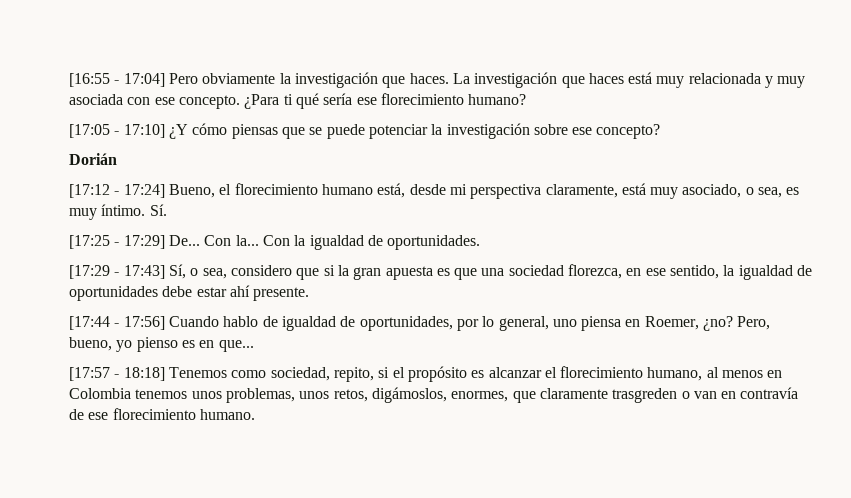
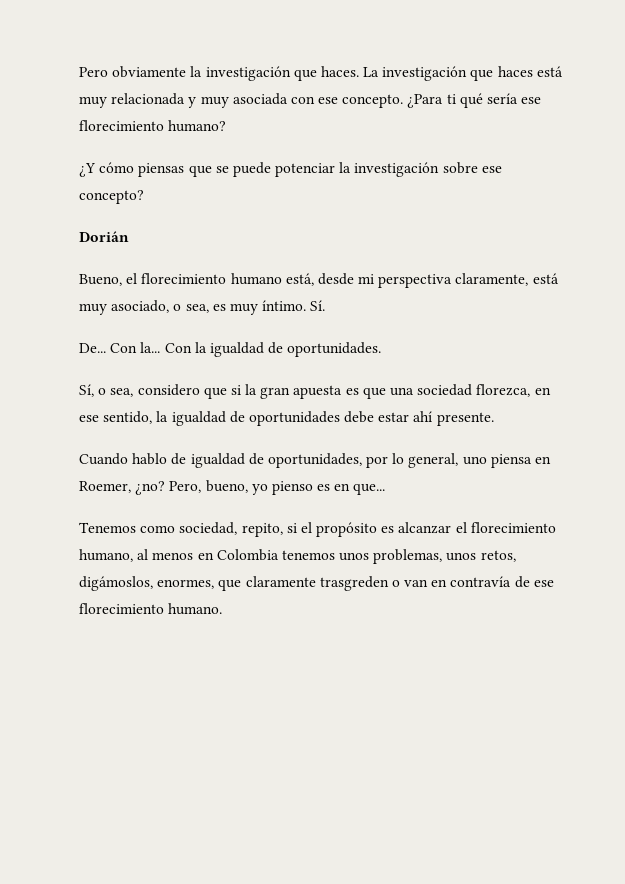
[69,73,165,87] [16:55 - 17:04] -> (79, 72) none
[69,124,165,138] [17:05 - 17:10] -> (227, 126) none
[69,184,165,198] [17:12 - 17:24] -> (129, 236) none
[69,235,165,249] [17:25 - 17:29] -> (326, 305) none
[69,265,165,279] [17:29 - 17:43] -> (382, 349) none
[69,316,165,330] [17:44 - 17:56] -> (494, 419) none
[69,367,165,381] [17:57 - 18:18] -> (386, 489) none

